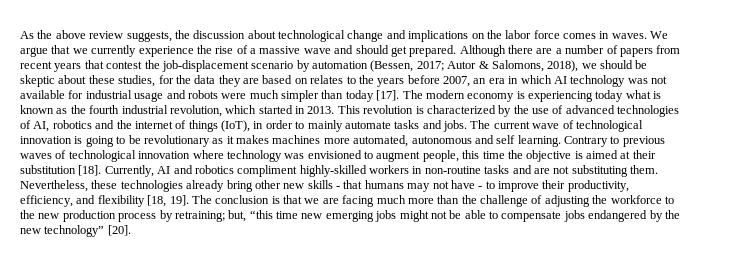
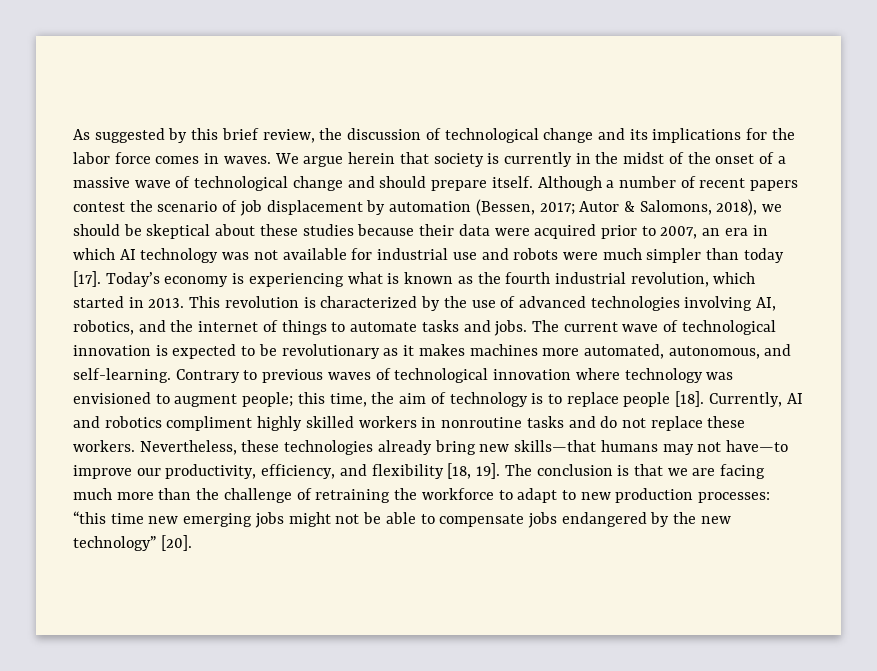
[37,30,172,42] the above review suggests, -> [94,128,315,143] suggested by this brief review,
[247,30,485,42] about technological change and implications on -> [425,128,768,143] of technological change and its implications for
[51,45,681,57] [20,60,294,72] that we currently experience the rise of a massive wave and should get prepared. Although there are a number of papers from recent years that contest the job-displacement scenario -> [348,152,786,167] [73,176,799,191] [73,200,363,216] herein that society is currently in the midst of the onset of a massive wave of technological change and should prepare itself. Although a number of recent papers contest the scenario of job displacement
[20,75,55,87] skeptic -> [146,224,211,239] skeptical
[118,75,440,87] studies, for the data they are based on relates to the years before -> [302,224,656,239] studies because their data were acquired prior to
[134,92,164,102] usage -> [452,252,477,260] use
[402,90,465,99] The modern -> [105,272,160,287] Today’s
[595,90,624,102] today -> (344, 280) none
[20,120,92,132] of AI, robotics -> [684,296,777,311] [73,320,134,335] involving AI, robotics,
[221,120,343,132] (IoT), in order to mainly -> [331,322,346,332] to
[85,136,114,147] going -> [172,344,237,359] expected
[411,135,561,147] autonomous and self learning. -> [668,344,792,359] [73,368,171,383] autonomous, and self-learning.
[422,150,656,162] [20,165,76,174] people, this time the objective is aimed at their substitution -> [242,392,671,407] people; this time, the aim of technology is to replace people
[299,165,367,177] highly-skilled -> [257,416,354,431] highly skilled
[424,165,658,177] non-routine tasks and are not substituting them. -> [441,416,746,431] [73,440,135,452] nonroutine tasks and do not replace these workers.
[254,180,566,192] other new skills - that humans may not have - to improve their -> [479,440,788,455] [73,465,161,479] new skills—that humans may not have—to improve our
[544,195,590,207] adjusting -> [315,489,391,503] retraining
[20,210,247,222] the new production process by retraining; but, -> [517,488,771,503] adapt to new production processes:

